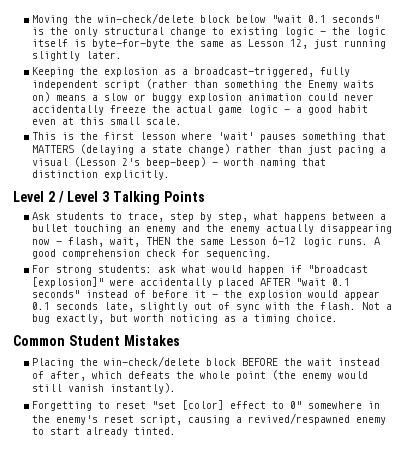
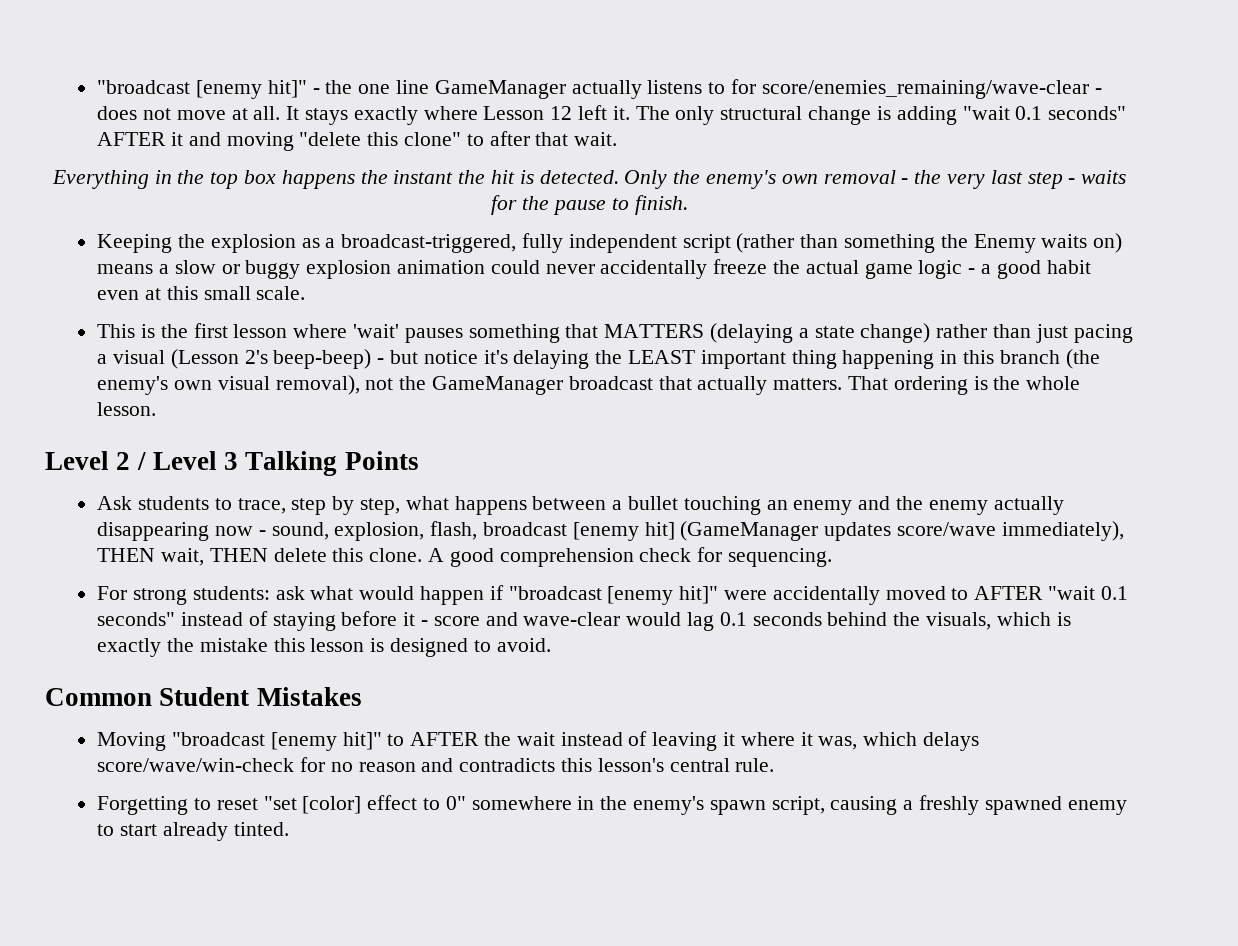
[31,13,380,25] [31,27,386,37] [31,39,386,49] [31,51,122,61] Moving the win-check/delete block below "wait 0.1 seconds" is the only structural change to existing logic - the logic itself is byte-for-byte the same as Lesson 12, just running slightly later. -> [97,79,1102,99] [97,105,1127,125] [97,131,618,151] [51,170,1127,189] [491,195,688,215] "broadcast [enemy hit]" - the one line GameManager actually listens to for score/enemies_remaining/wave-clear - does not move at all. It stays exactly where Lesson 12 left it. The only structural change is adding "wait 0.1 seconds" AFTER it and moving "delete this clone" to after that wait. // Everything in the top box happens the instant the hit is detected. Only the enemy's own removal - the very last step - waits for the pause to finish.
[223,158,326,168] [31,170,170,180] worth naming that distinction explicitly. -> [390,349,1100,369] [97,375,1081,395] [97,402,157,416] but notice it's delaying the LEAST important thing happening in this branch (the enemy's own visual removal), not the GameManager broadcast that actually matters. That ordering is the whole lesson.
[67,236,368,247] flash, wait, THEN the same Lesson 6-12 logic runs. -> [271,521,1124,541] [97,548,423,566] sound, explosion, flash, broadcast [enemy hit] (GameManager updates score/wave immediately), THEN wait, THEN delete this clone.
[31,277,254,288] [explosion]" were accidentally placed -> [607,586,969,605] [enemy hit]" were accidentally moved to
(146, 294) none -> [272,612,336,631] staying
[223,290,380,300] [31,302,392,312] [31,314,338,324] [13,335,180,346] [31,356,380,368] [31,370,368,381] [31,383,176,394] the explosion would appear 0.1 seconds late, slightly out of sync with the flash. Not a bug exactly, but worth noticing as a timing choice. // Common Student Mistakes // Placing the win-check/delete block BEFORE the wait instead of after, which defeats the whole point (the enemy would still vanish instantly). -> [433,612,1071,631] [97,638,551,657] [45,687,362,706] [97,731,980,751] [97,757,775,772] score and wave-clear would lag 0.1 seconds behind the visuals, which is exactly the mistake this lesson is designed to avoid. // Common Student Mistakes // Moving "broadcast [enemy hit]" to AFTER the wait instead of leaving it where it was, which delays score/wave/win-check for no reason and contradicts this lesson's central rule.
[103,415,134,423] reset -> [709,800,766,815] spawn
[247,413,350,425] revived/respawned -> [919,795,1062,815] freshly spawned

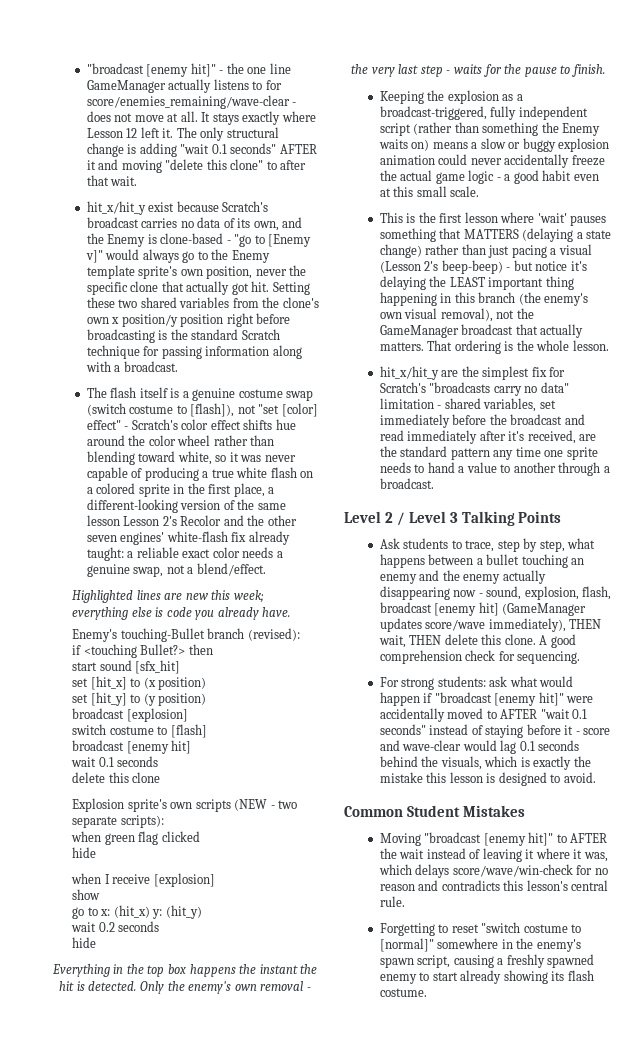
(618, 139) none -> [86,201,269,215] [86,217,303,231] [86,233,312,247] [85,249,270,263] [86,265,307,279] [86,281,310,295] [86,297,319,308] [86,313,291,327] [86,329,280,343] [86,345,302,359] [85,361,178,372] [86,387,314,401] [86,403,318,417] [86,419,296,430] [86,435,275,446] [86,451,296,465] [86,467,314,481] [86,483,275,497] [86,499,286,513] [86,515,297,526] [86,531,290,545] [86,547,283,561] [86,563,266,577] [72,590,264,603] [72,607,291,620] [72,628,300,642] [72,644,213,658] [72,660,181,674] [72,676,207,690] [72,692,207,706] [72,708,188,722] [72,724,207,738] [72,740,192,754] [71,756,159,767] [72,772,161,783] [72,798,298,812] [72,815,164,828] [71,831,200,845] [72,847,97,858] [71,873,215,887] [72,889,101,900] [72,905,202,919] [71,921,160,932] [72,937,97,948] // hit_x/hit_y exist because Scratch's broadcast carries no data of its own, and the Enemy is clone-based - "go to [Enemy v]" would always go to the Enemy template sprite's own position, never the specific clone that actually got hit. Setting these two shared variables from the clone's own x position/y position right before broadcasting is the standard Scratch technique for passing information along with a broadcast. // The flash itself is a genuine costume swap (switch costume to [flash]), not "set [color] effect" - Scratch's color effect shifts hue around the color wheel rather than blending toward white, so it was never capable of producing a true white flash on a colored sprite in the first place, a different-looking version of the same lesson Lesson 2's Recolor and the other seven engines' white-flash fix already taught: a reliable exact color needs a genuine swap, not a blend/effect. // Highlighted lines are new this week; everything else is code you already have. // Enemy's touching-Bullet branch (revised): // if <touching Bullet?> then // start sound [sfx_hit] // set [hit_x] to (x position) // set [hit_y] to (y position) // broadcast [explosion] // switch costume to [flash] // broadcast [enemy hit] // wait 0.1 seconds // delete this clone // Explosion sprite's own scripts (NEW - two separate scripts): // when green flag clicked // hide // when I receive [explosion] // show // go to x: (hit_x) y: (hit_y) // wait 0.2 seconds // hide
(157, 409) none -> [379,366,566,380] [379,382,569,396] [379,398,556,412] [379,414,585,428] [379,430,597,444] [379,446,598,460] [379,462,610,476] [379,478,434,489] // hit_x/hit_y are the simplest fix for Scratch's "broadcasts carry no data" limitation - shared variables, set immediately before the broadcast and read immediately after it's received, are the standard pattern any time one sprite needs to hand a value to another through a broadcast.
[263,795,466,814] "set [color] effect to 0" -> [481,922,582,933] [379,938,434,952] "switch costume to [normal]"
[233,822,289,836] tinted. -> [503,970,594,984] [379,988,427,997] showing its flash costume.

